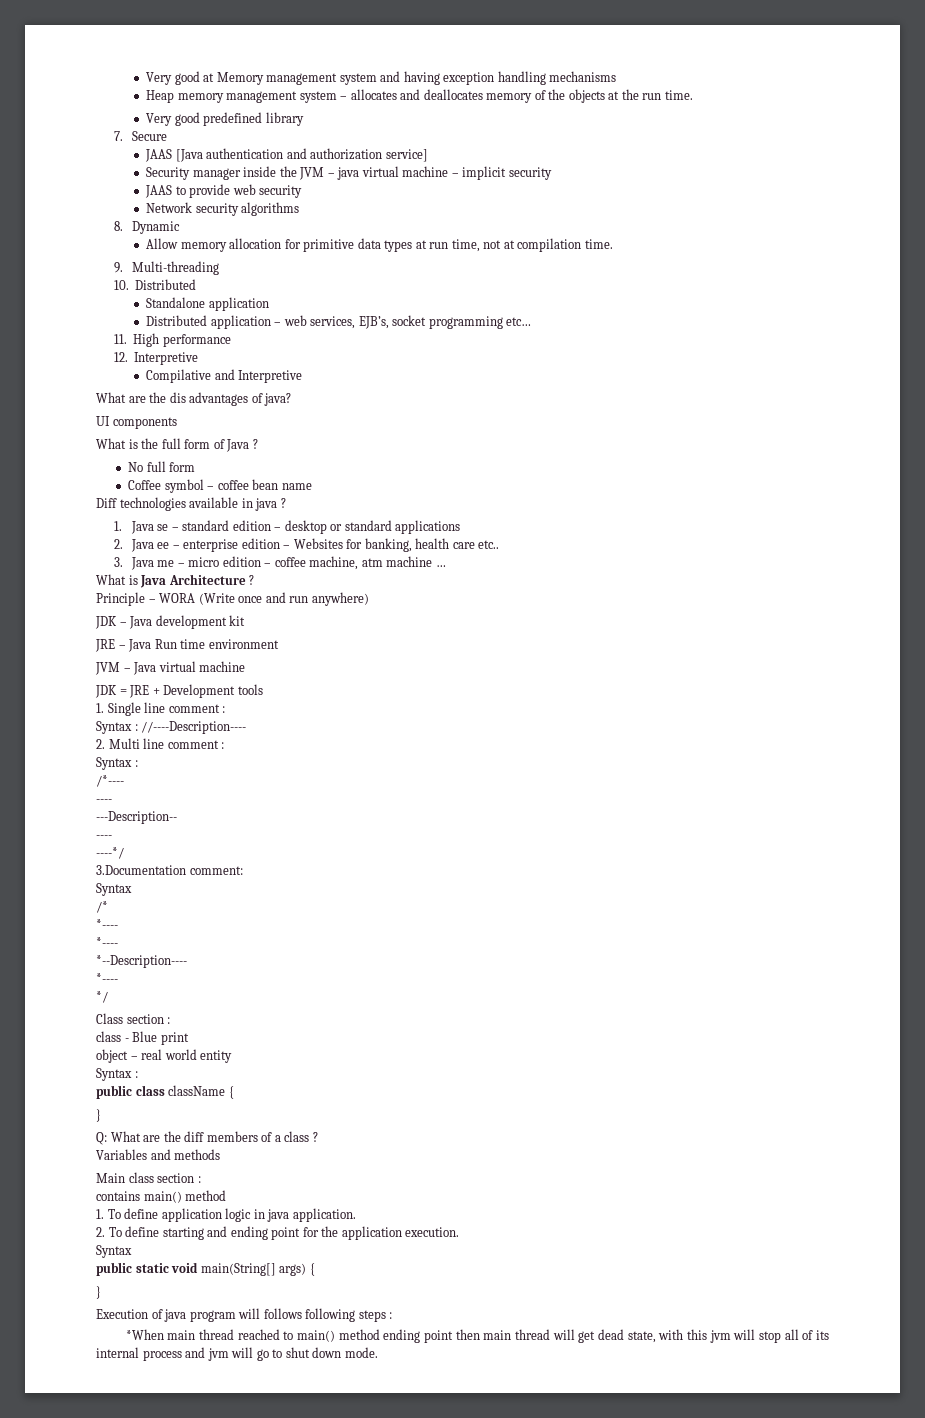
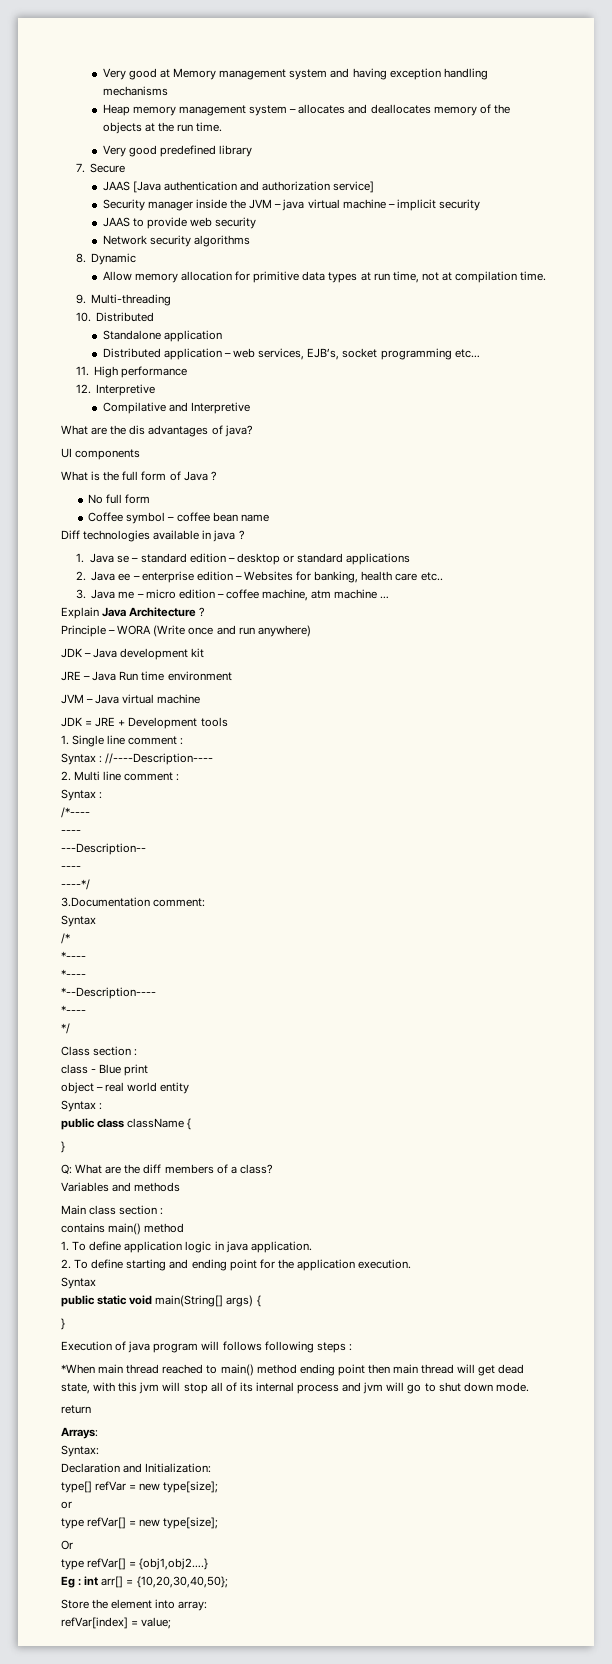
[96,574,138,585] What is -> [61,607,99,619] Explain
[284,1131,318,1142] class ? -> [239,1164,273,1174] class?
(378, 1352) none -> [61,1405,91,1414] [61,1427,98,1439] [61,1445,99,1457] [61,1463,212,1473] [61,1481,219,1493] [61,1501,72,1509] [61,1517,219,1529] [61,1540,73,1550] [61,1558,209,1570] [61,1576,228,1588] [61,1599,208,1611] [61,1617,172,1629] // return // Arrays: // Syntax: // Declaration and Initialization: // type[] refVar = new type[size]; // or // type refVar[] = new type[size]; // Or // type refVar[] = {obj1,obj2….} // Eg : int arr[] = {10,20,30,40,50}; // Store the element into array: // refVar[index] = value;

